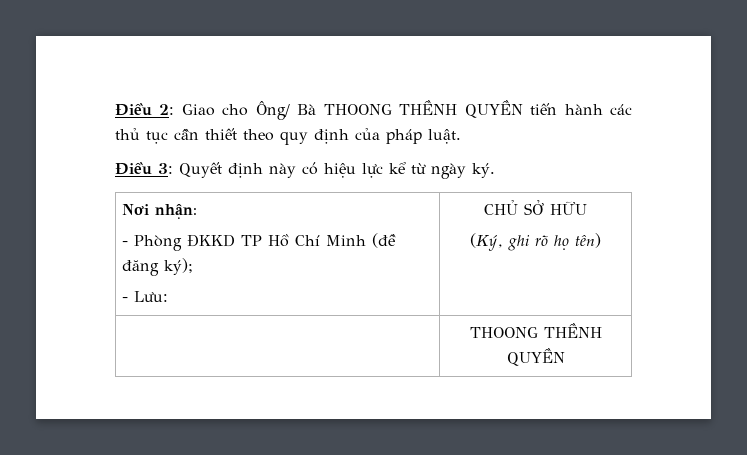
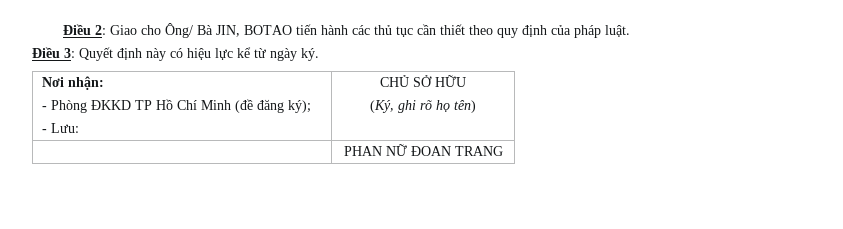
[323,100,523,118] THOONG THỀNH QUYỀN -> [215,25,292,37] JIN, BOTAO
[469,323,602,338] [506,348,565,366] THOONG THỀNH QUYỀN -> [343,144,503,156] PHAN NỮ ĐOAN TRANG

